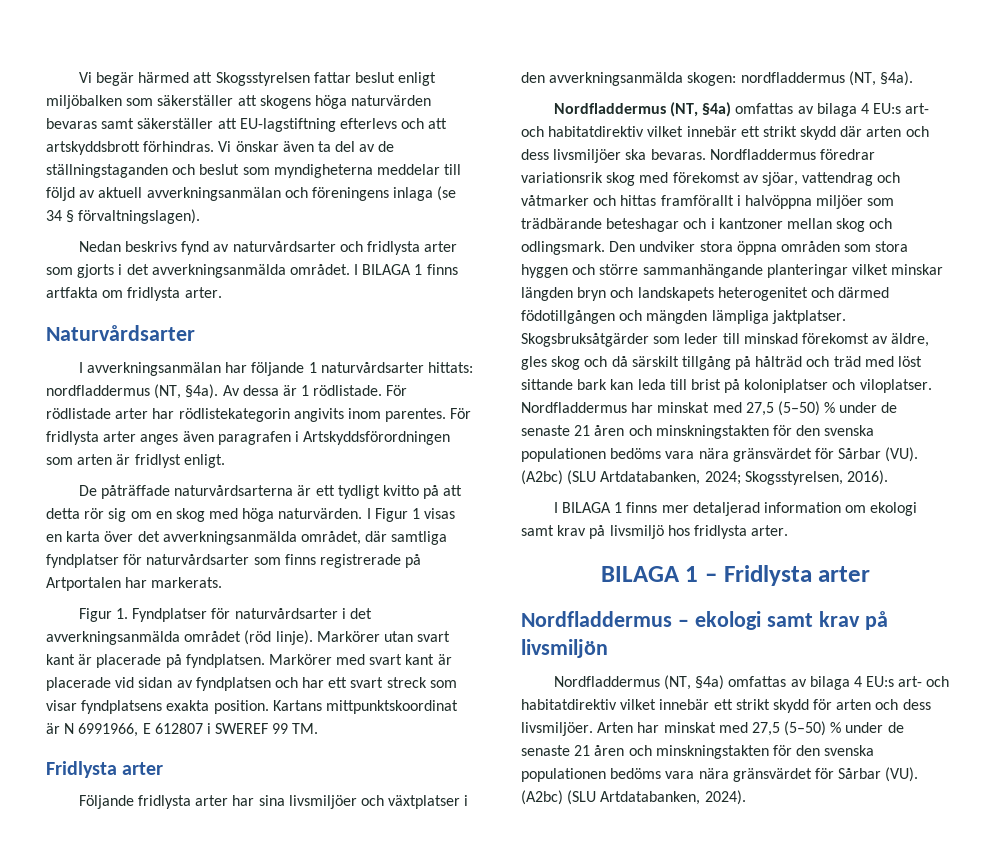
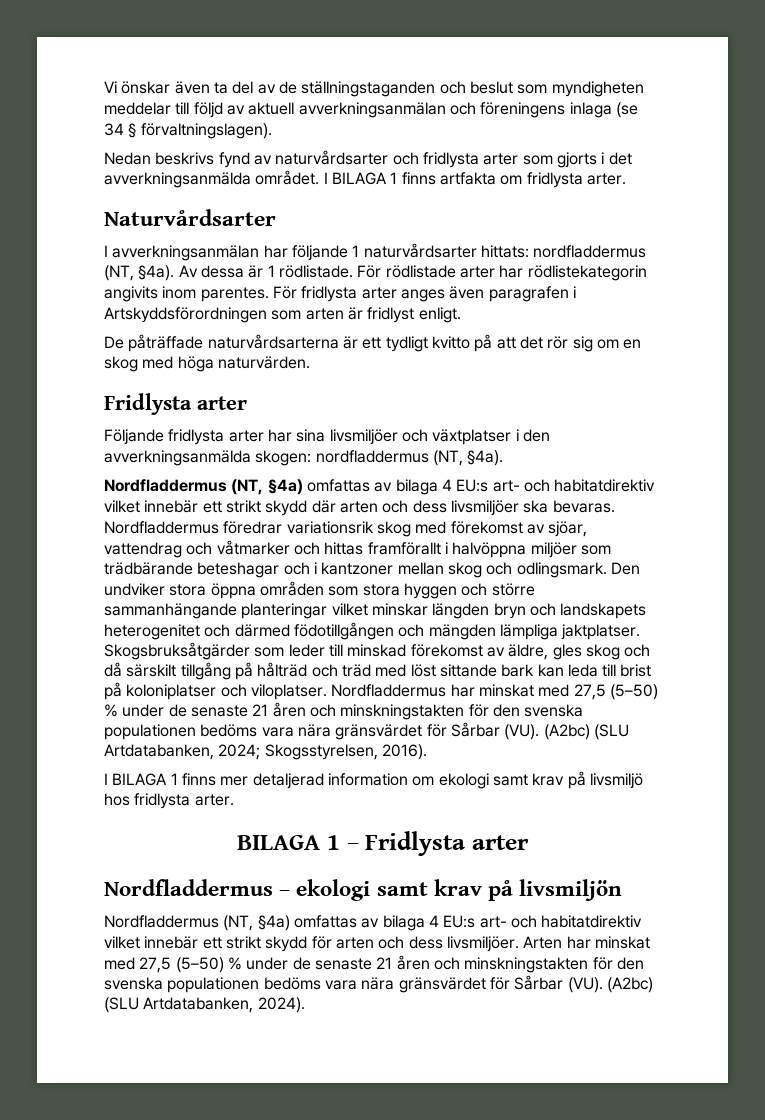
[78,72,437,86] [46,95,432,109] [46,118,448,132] [46,141,232,155] Vi begär härmed att Skogsstyrelsen fattar beslut enligt miljöbalken som säkerställer att skogens höga naturvärden bevaras samt säkerställer att EU-lagstiftning efterlevs och att artskyddsbrott förhindras. Vi -> [104,81,117,93] Vi
[273,164,373,178] myndigheterna -> [551,81,644,97] myndigheten
[46,508,80,519] detta -> [519,336,543,349] det
[366,508,456,522] [46,531,448,545] [46,554,422,568] [46,577,223,591] [78,608,372,622] [46,630,451,645] [46,654,452,668] [46,677,457,691] [46,700,458,714] [46,723,319,737] I Figur 1 visas en karta över det avverkningsanmälda området, där samtliga fyndplatser för naturvårdsarter som finns registrerade på Artportalen har markerats. // Figur 1. Fyndplatser för naturvårdsarter i det avverkningsanmälda området (röd linje). Markörer utan svart kant är placerade på fyndplatsen. Markörer med svart kant är placerade vid sidan av fyndplatsen och har ett svart streck som visar fyndplatsens exakta position. Kartans mittpunktskoordinat är N 6991966, E 612807 i SWEREF 99 TM. -> (310, 362) none

